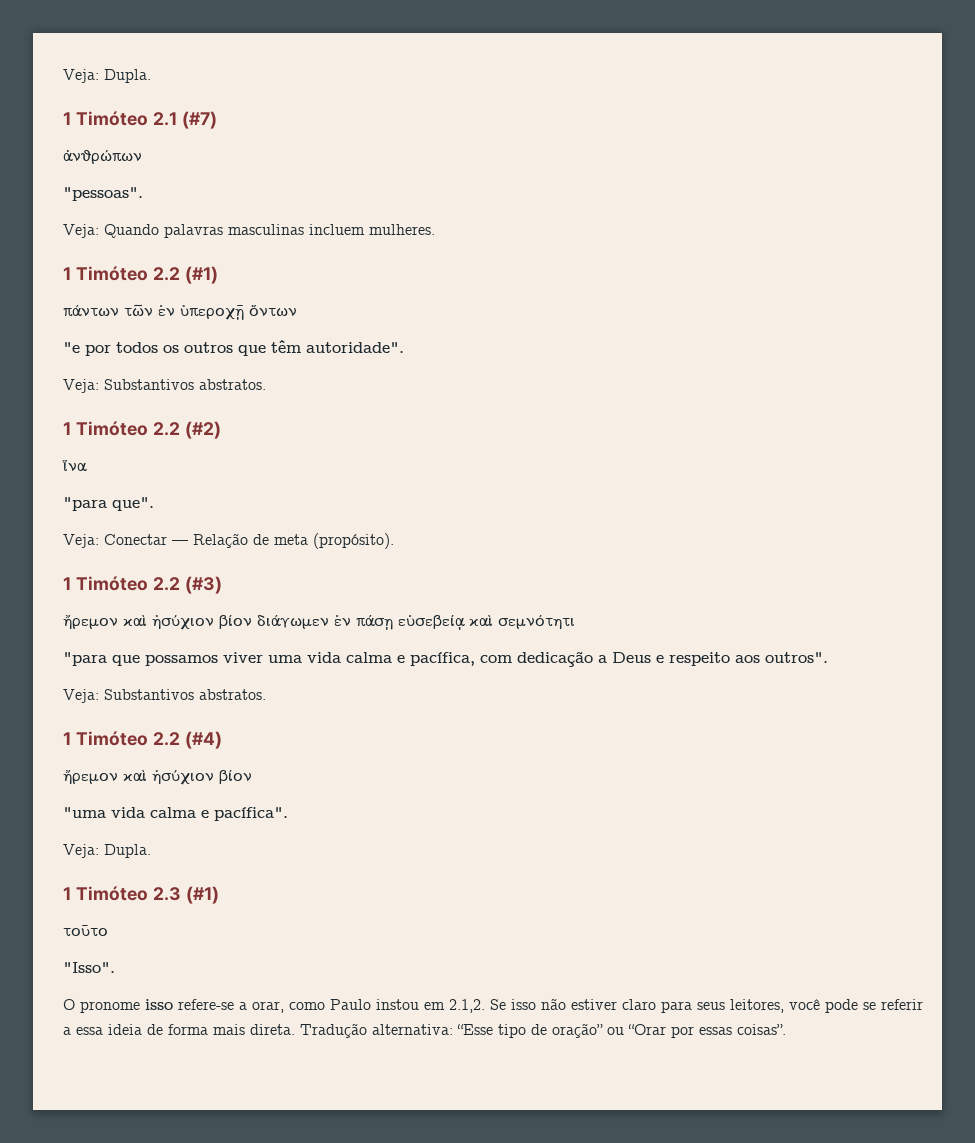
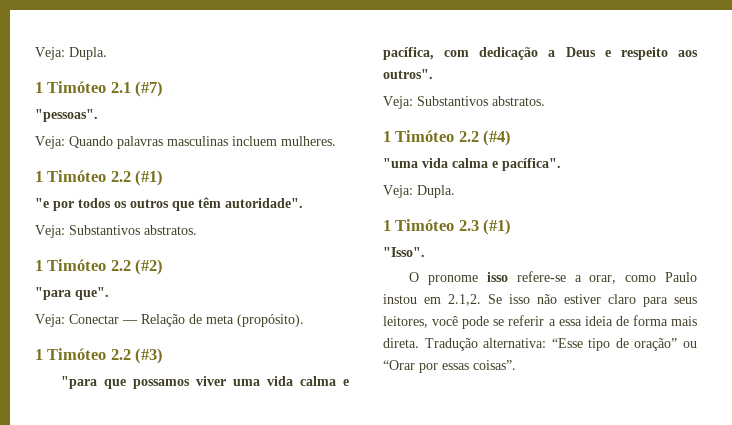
[63,150,142,164] // ἀνθρώπων -> (164, 89) none
[63,304,297,320] // πάντων τῶν ἐν ὑπεροχῇ ὄντων -> (164, 178) none
[62,460,87,471] // ἵνα -> (164, 267) none
[63,615,575,630] // ἤρεμον καὶ ἡσύχιον βίον διάγωμεν ἐν πάσῃ εὐσεβείᾳ καὶ σεμνότητι -> (164, 356) none
[63,770,252,785] // ἤρεμον καὶ ἡσύχιον βίον -> (512, 138) none
[63,925,108,936] // τοῦτο -> (512, 227) none

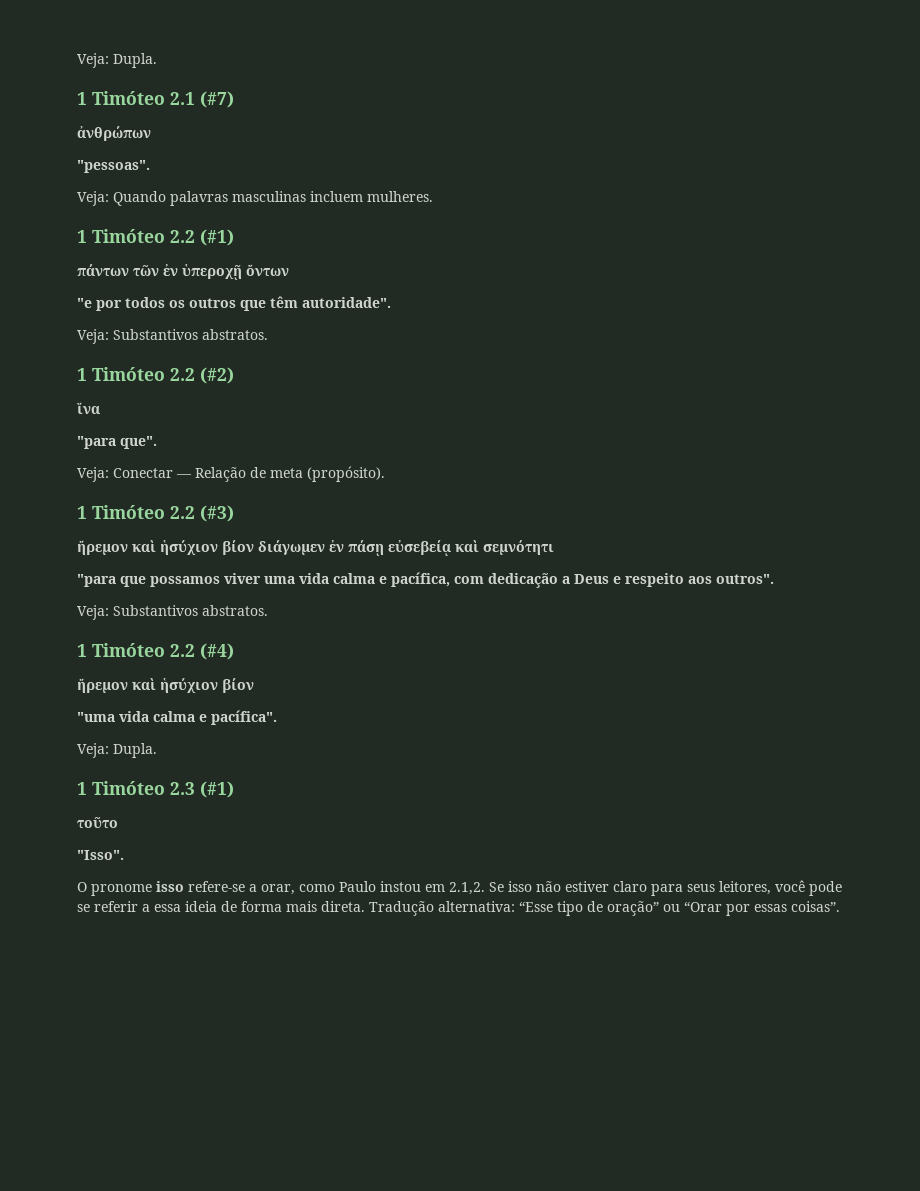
(164, 89) none -> [77,126,151,141] // ἀνθρώπων
(164, 178) none -> [77,264,289,280] // πάντων τῶν ἐν ὑπεροχῇ ὄντων
(164, 267) none -> [77,402,100,414] // ἵνα
(164, 356) none -> [77,540,554,556] // ἤρεμον καὶ ἡσύχιον βίον διάγωμεν ἐν πάσῃ εὐσεβείᾳ καὶ σεμνότητι
(512, 138) none -> [77,678,254,693] // ἤρεμον καὶ ἡσύχιον βίον
(512, 227) none -> [77,817,118,828] // τοῦτο

